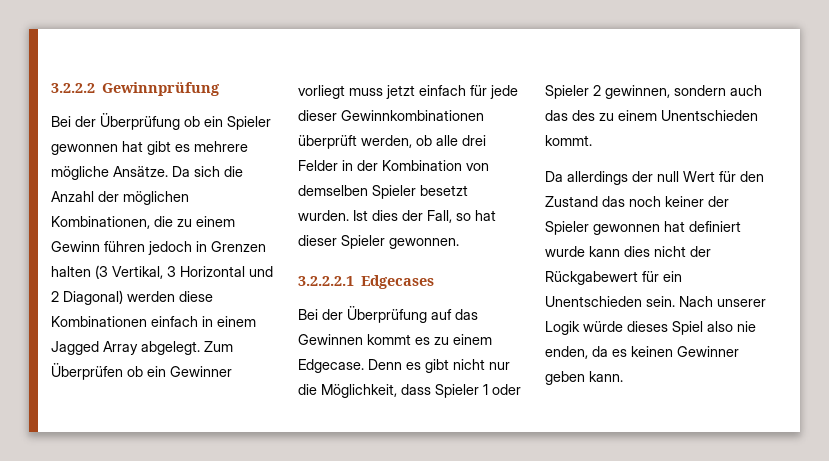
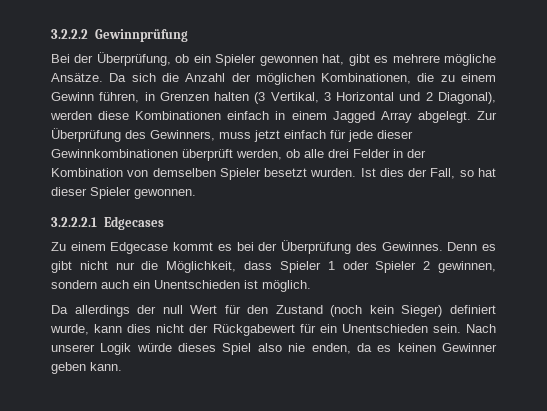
[100,113,180,130] Überprüfung -> [96,52,171,66] Überprüfung,
[122,141,143,152] hat -> [322,54,345,65] hat,
[104,241,192,255] führen jedoch -> [99,92,140,103] führen,
[63,290,123,305] Diagonal) -> [437,92,496,104] Diagonal),
[204,341,233,352] [51,363,232,380] [298,85,345,99] Zum Überprüfen ob ein Gewinner vorliegt -> [476,111,497,120] [51,128,215,142] Zur Überprüfung des Gewinners,
[298,306,478,323] [298,334,492,345] [298,359,364,373] Bei der Überprüfung auf das Gewinnen kommt es zu einem Edgecase. -> [51,240,443,254] Zu einem Edgecase kommt es bei der Überprüfung des Gewinnes.
[545,110,758,121] [545,135,592,146] das des zu einem Unentschieden kommt. -> [133,280,311,292] ein Unentschieden ist möglich.
[602,196,729,207] [545,221,741,235] [545,246,585,257] das noch keiner der Spieler gewonnen hat definiert wurde -> [330,305,496,317] [50,324,89,335] (noch kein Sieger) definiert wurde,

